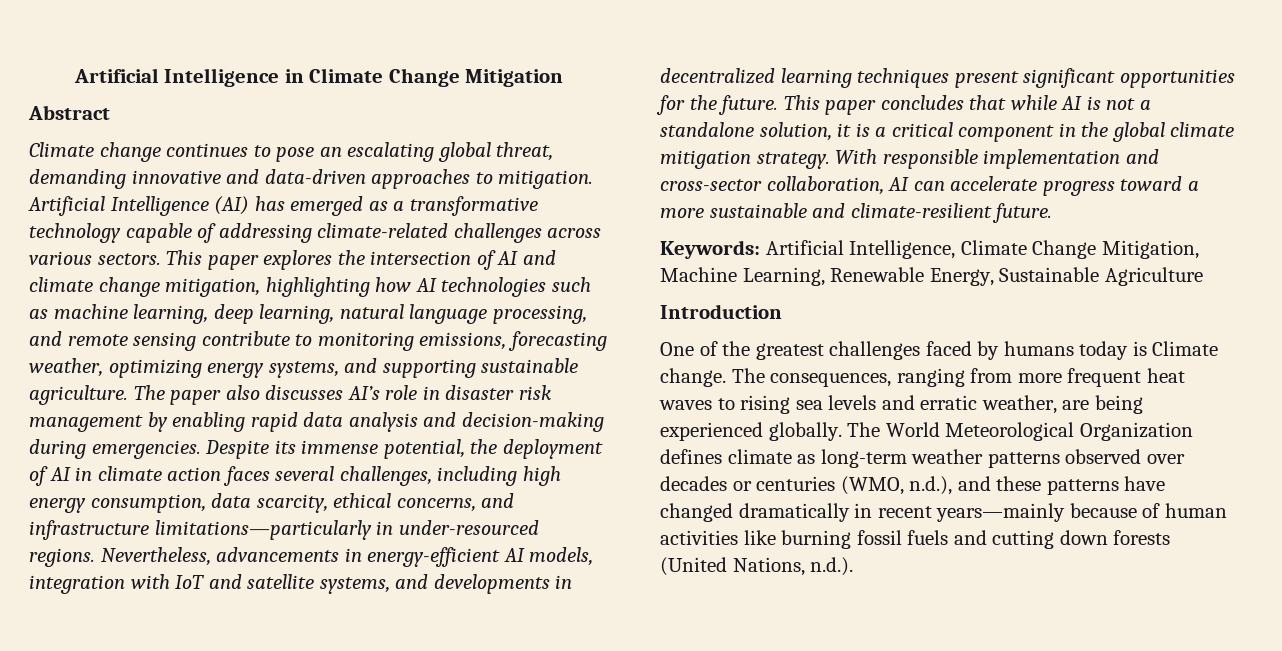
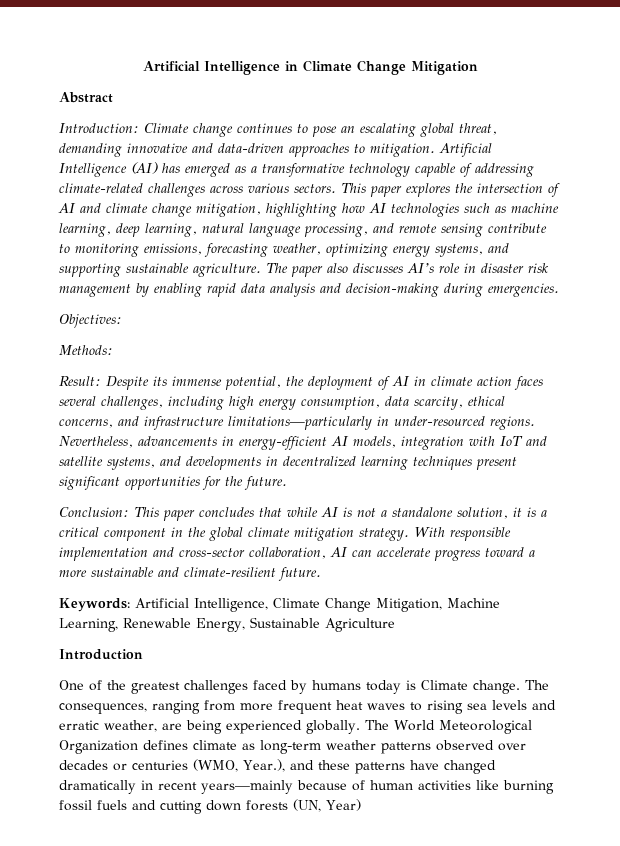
(110, 112) none -> [59,123,139,133] Introduction:
(201, 449) none -> [59,314,122,328] [59,345,113,355] [59,376,101,387] // Objectives: // Methods: // Result:
(779, 105) none -> [59,507,129,517] // Conclusion:
[909,476,953,495] n.d.), -> [243,759,285,772] Year.),
[660,557,854,576] (United Nations, n.d.). -> [293,799,361,812] (UN, Year)

